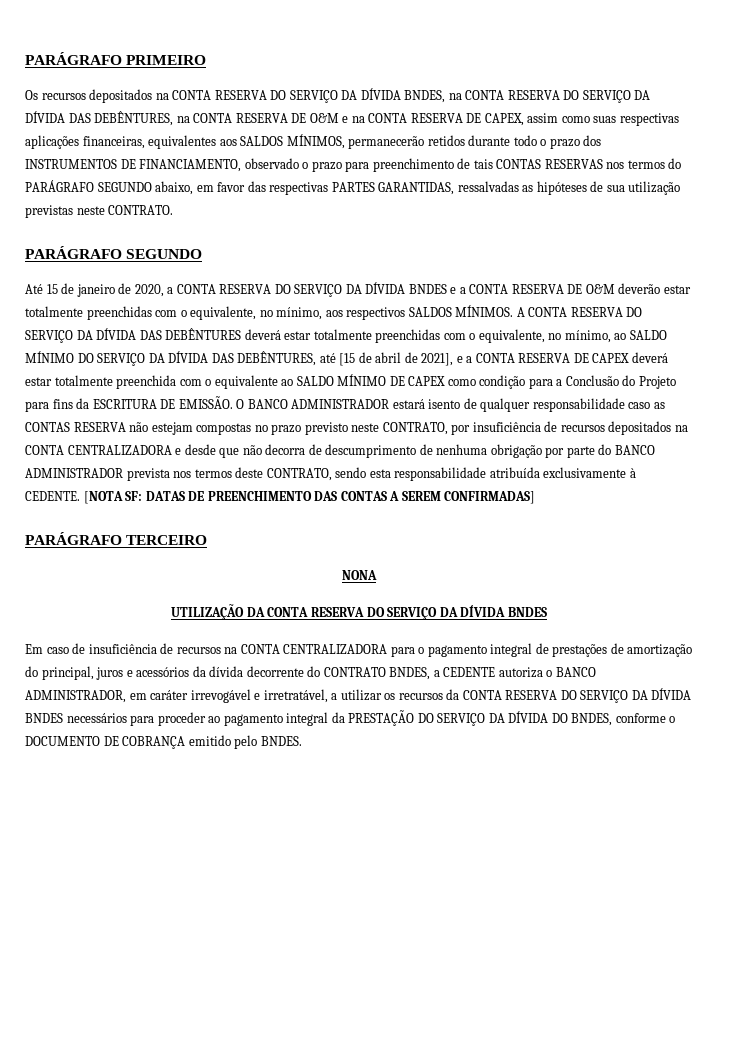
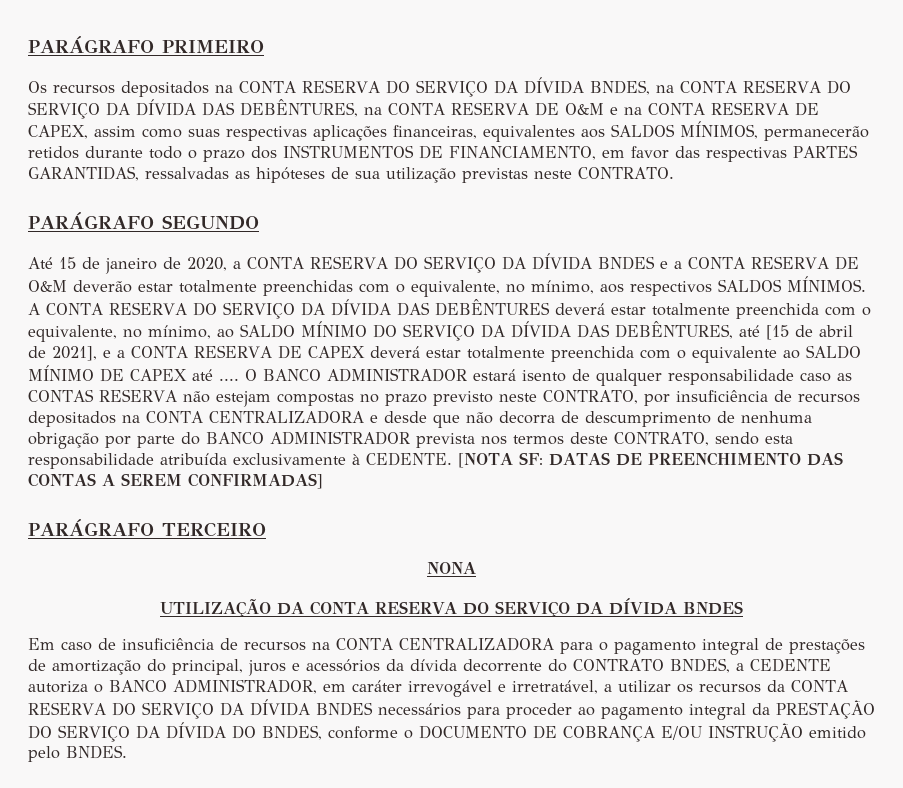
[244,158,682,172] [25,180,194,195] observado o prazo para preenchimento de tais CONTAS RESERVAS nos termos do PARÁGRAFO SEGUNDO abaixo, -> (596, 153) none
[375,329,441,343] preenchidas -> [735,303,819,319] preenchida
[447,375,676,389] [25,396,233,412] como condição para a Conclusão do Projeto para fins da ESCRITURA DE EMISSÃO. -> [192,369,239,381] até ....
(186, 742) none -> [661,723,803,742] E/OU INSTRUÇÃO

